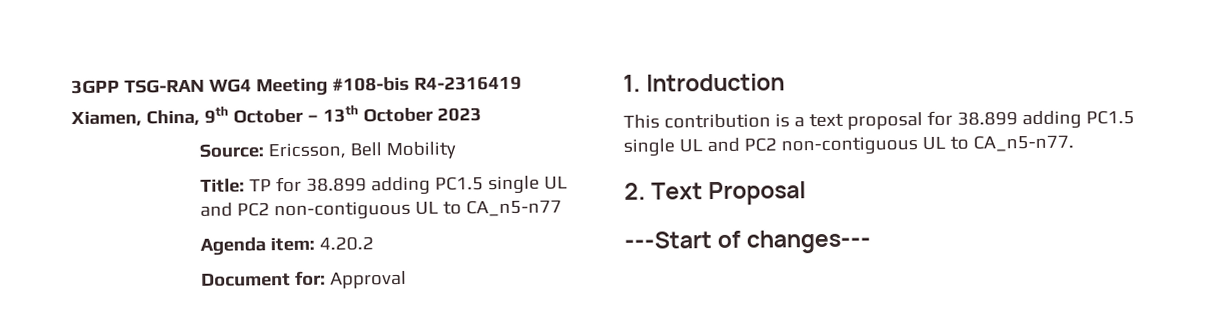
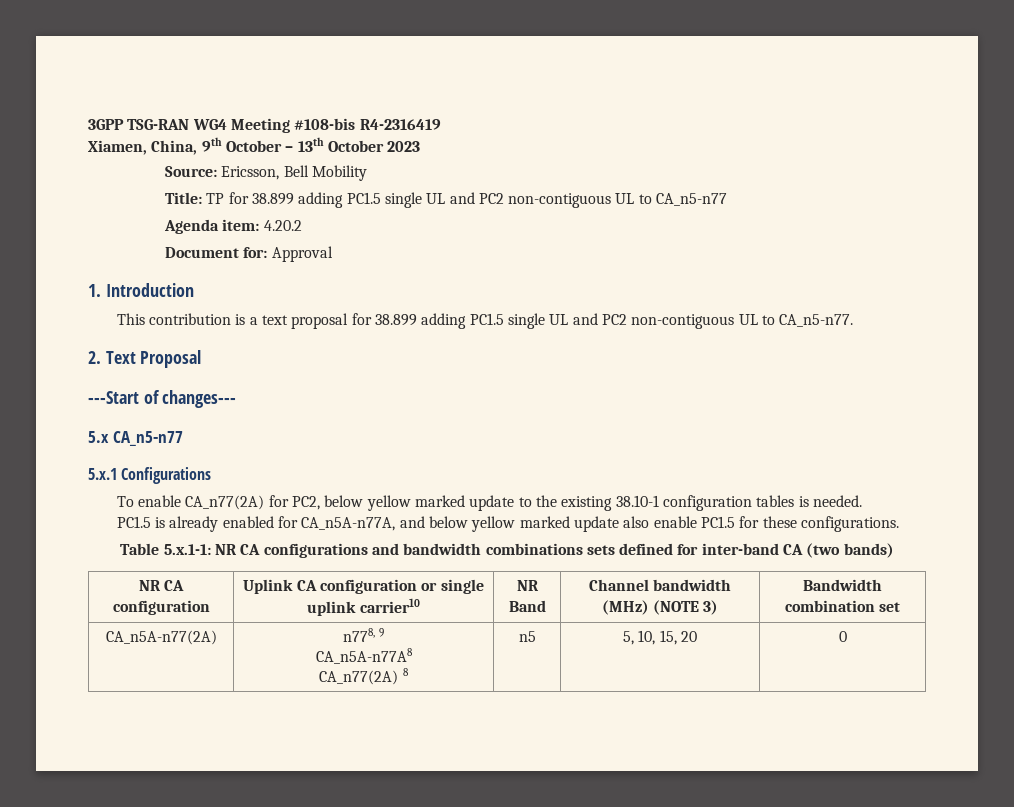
(872, 241) none -> [88,431,183,446] [88,467,212,484] [116,495,862,511] [116,516,899,532] [120,543,894,558] [138,580,185,591] [112,600,210,615] [243,579,484,594] [307,598,420,616] [516,580,539,591] [508,600,546,612] [588,579,732,591] [601,600,719,615] [803,579,882,591] [784,600,901,612] [105,630,217,645] [342,628,385,642] [315,648,413,664] [319,668,409,685] [518,631,536,642] [623,630,697,645] [838,631,847,642] // 5.x CA_n5-n77 // 5.x.1 Configurations // To enable CA_n77(2A) for PC2, below yellow marked update to the existing 38.10-1 configuration tables is needed. // PC1.5 is already enabled for CA_n5A-n77A, and below yellow marked update also enable PC1.5 for these configurations. // Table 5.x.1-1: NR CA configurations and bandwidth combinations sets defined for inter-band CA (two bands) // NR CA configuration | Uplink CA configuration or single uplink carrier10 | NR Band | Channel bandwidth (MHz) (NOTE 3) | Bandwidth combination set // CA_n5A-n77(2A) | n778, 9 // CA_n5A-n77A8 // CA_n77(2A) 8 | n5 | 5, 10, 15, 20 | 0

